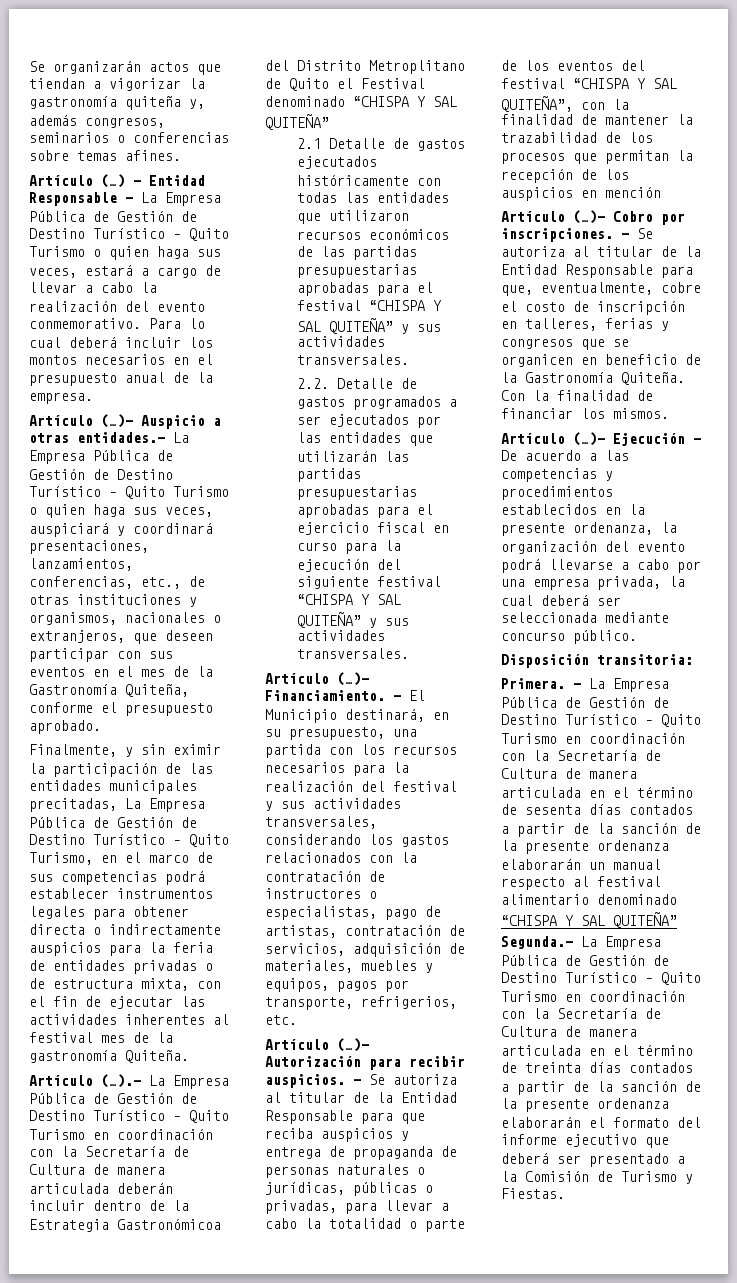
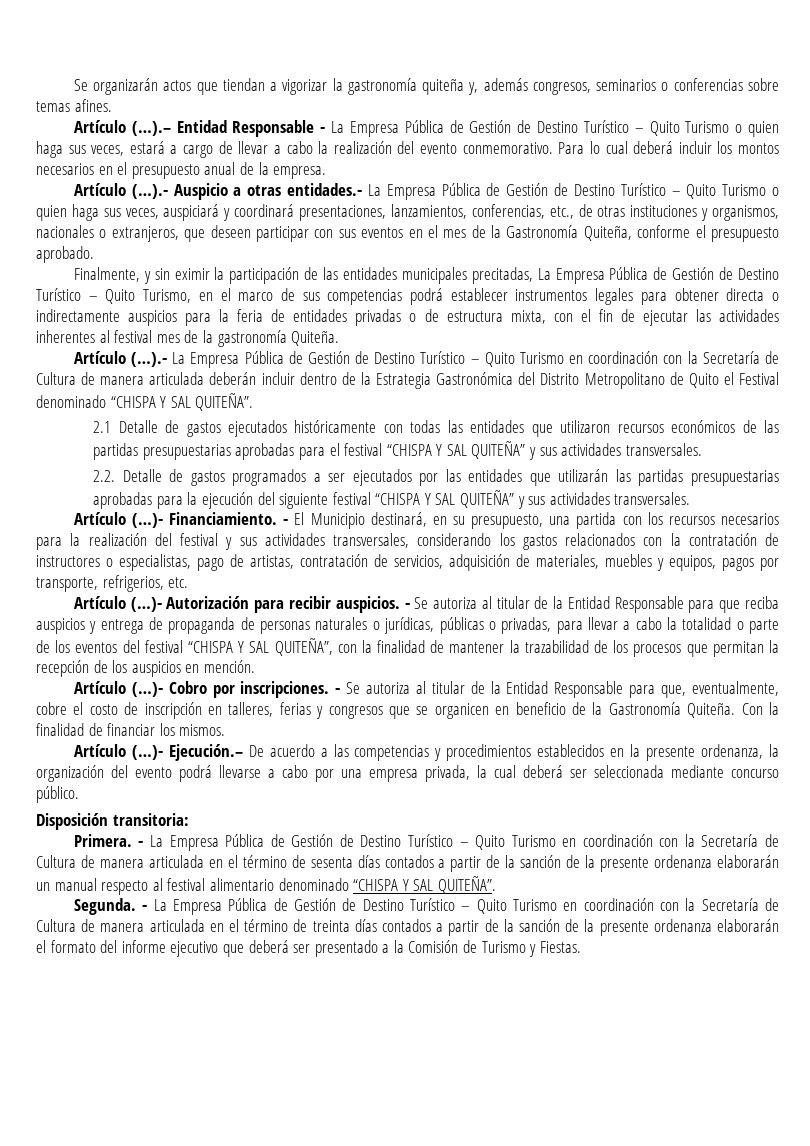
[101,174,141,188] (…) – -> [131,121,171,136] (…).–
[101,414,133,428] (…)- -> [131,184,168,199] (…).-
[117,1218,221,1230] Gastronómicoa -> [436,372,514,385] Gastronómica
[369,60,465,74] Metroplitano -> [584,372,665,389] Metropolitano
[265,114,329,130] QUITEÑA” -> [195,392,254,411] QUITEÑA”.
[416,504,433,515] [296,522,449,535] [296,542,377,554] el ejercicio fiscal en curso para -> (183, 502) none
[605,186,661,198] mención -> [203,660,255,673] mención.
[613,433,701,446] Ejecución – -> [168,744,243,761] Ejecución.–
[613,912,677,928] [501,936,573,949] QUITEÑA” // Segunda.- -> [437,875,496,894] [73,898,148,915] QUITEÑA”. // Segunda. -

